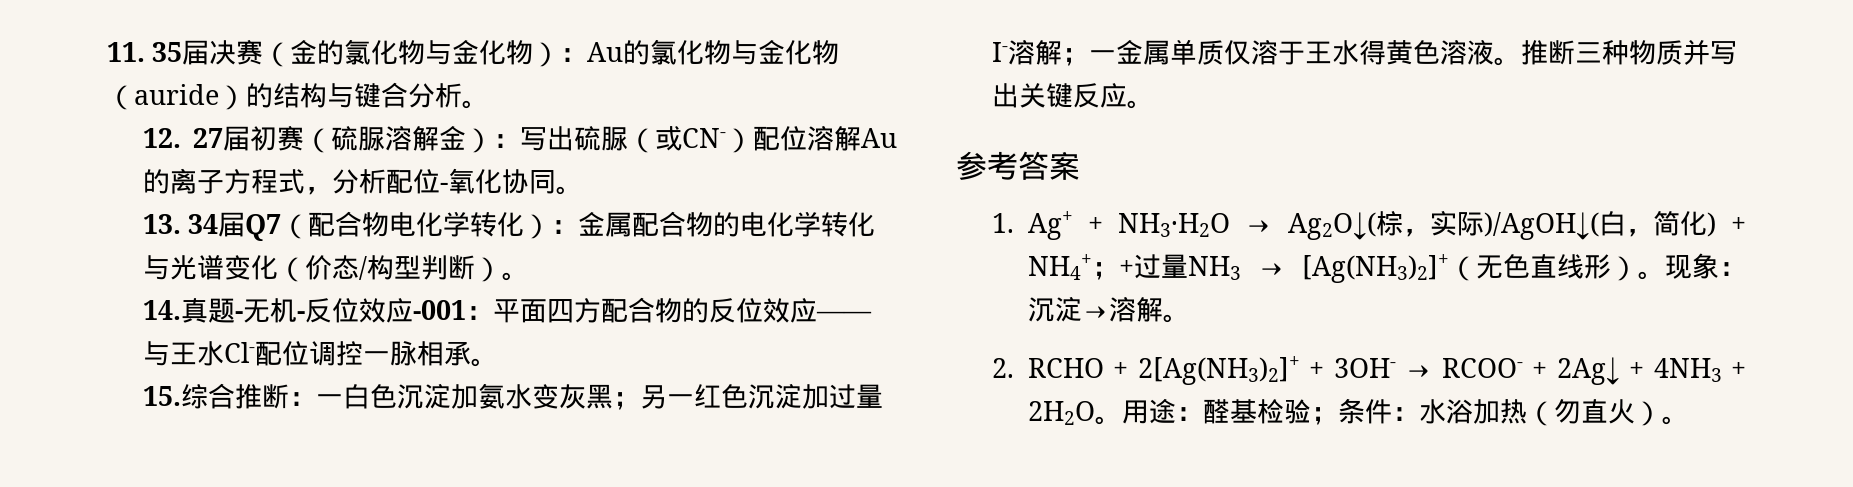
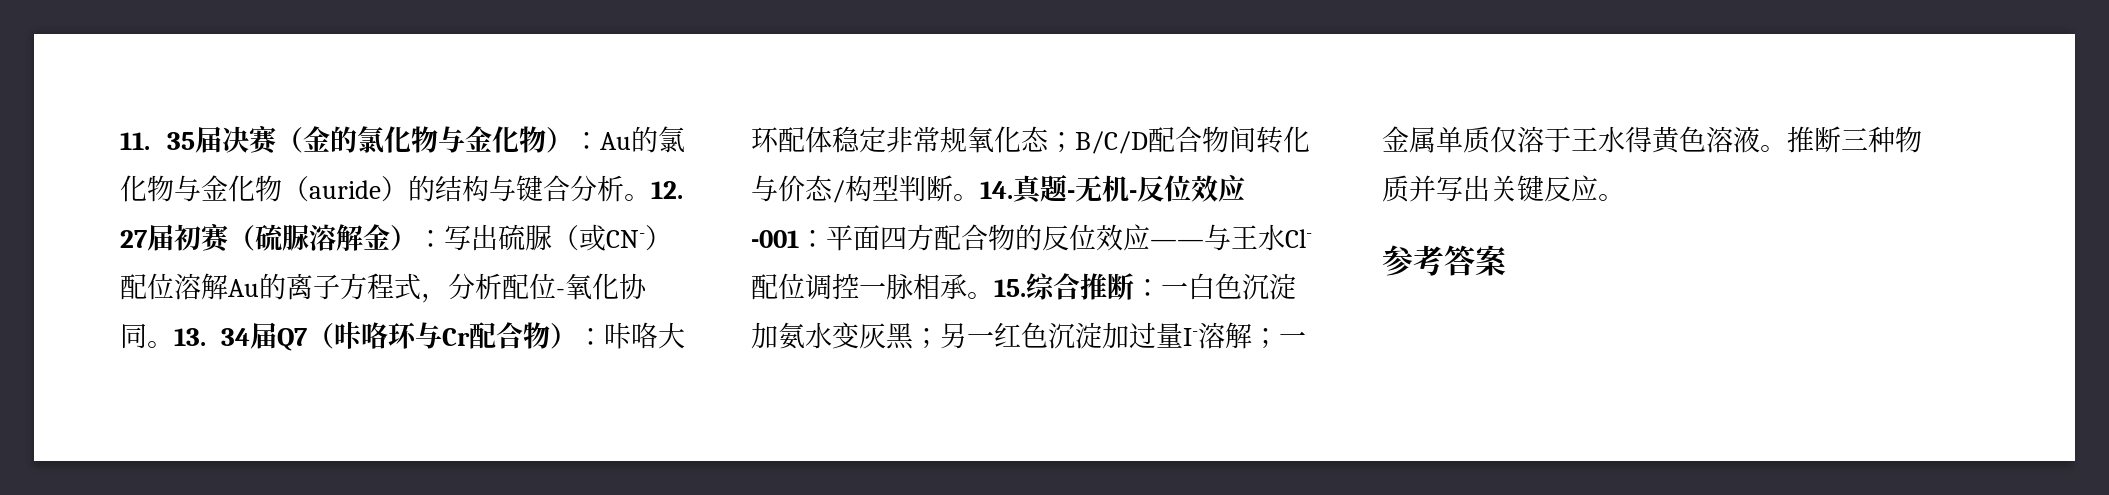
(489, 104) // -> (651, 197) none
(583, 190) // -> (174, 344) none
[308,211,876,239] [142,255,305,282] 配合物电化学转化）：金属配合物的电化学转化与光谱变化（ -> [334,321,685,349] [751,126,1310,154] [751,175,778,202] 咔咯环与Cr配合物）：咔咯大环配体稳定非常规氧化态；B/C/D配合物间转化与
[474,257,529,282] ）。 // -> [953,194,980,201] 。
(498, 362) // -> (994, 295) none
[991,210,1746,240] [1027,253,1746,283] [1027,296,1190,323] [991,356,1746,385] [1027,398,1689,426] // 1. Ag+ + NH3·H2O → Ag2O↓(棕，实际)/AgOH↓(白，简化) + NH4+；+过量NH3 → [Ag(NH3)2]+（无色直线形）。现象：沉淀→溶解。 // 2. RCHO + 2[Ag(NH3)2]+ + 3OH- → RCOO- + 2Ag↓ + 4NH3 + 2H2O。用途：醛基检验；条件：水浴加热（勿直火）。 -> (1506, 260) none

